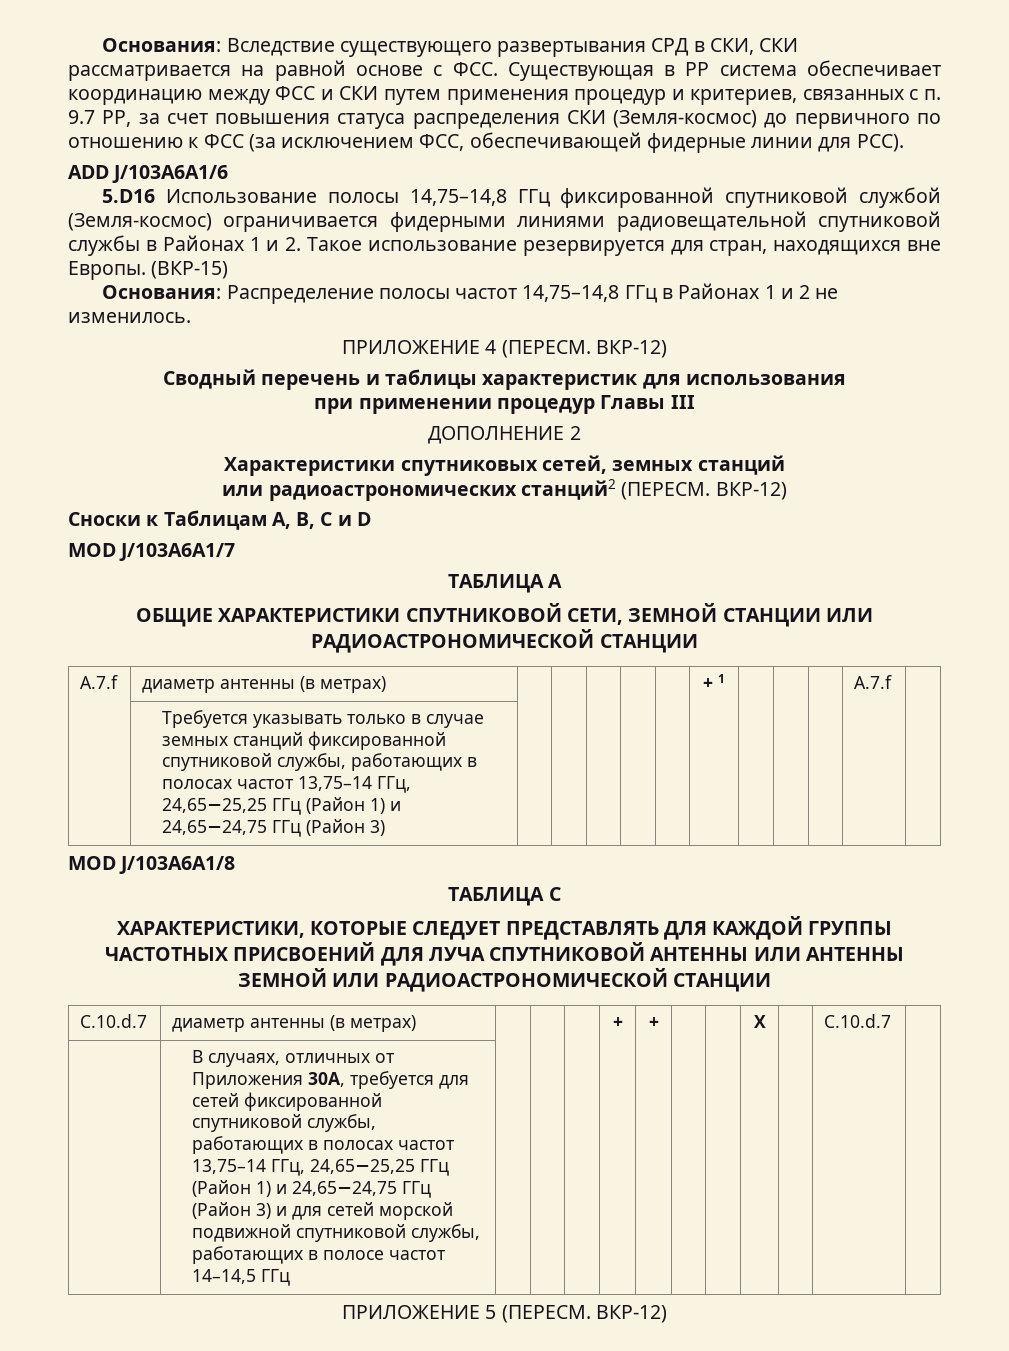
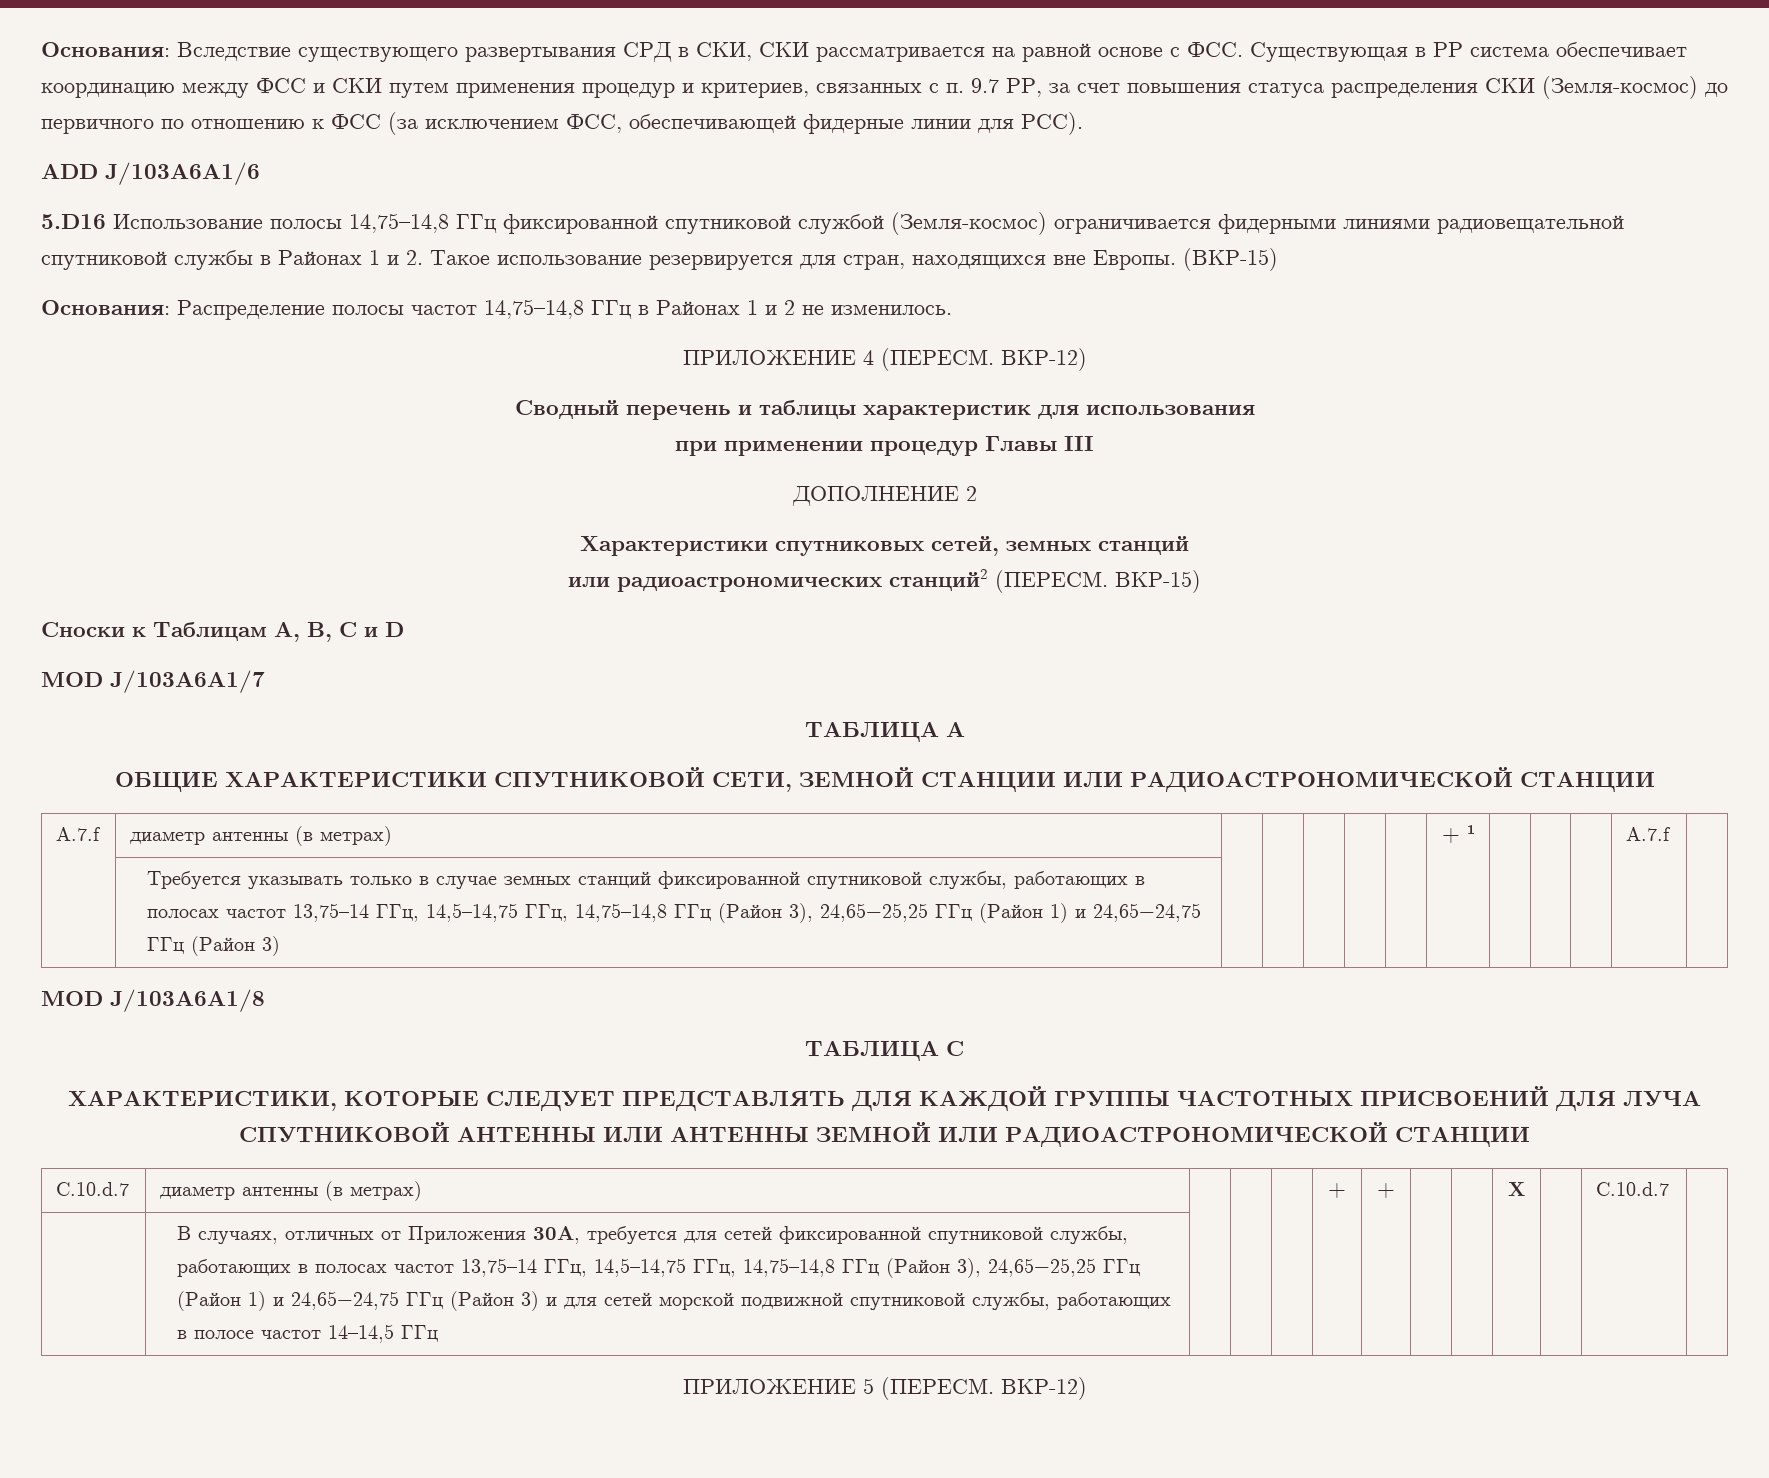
[715,482,787,500] ВКР-12) -> [1115,570,1201,593] ВКР-15)
(412, 784) none -> [426,903,814,923] 14,5–14,75 ГГц, 14,75–14,8 ГГц (Район 3),
(306, 1167) none -> [594,1258,982,1278] 14,5–14,75 ГГц, 14,75–14,8 ГГц (Район 3),

